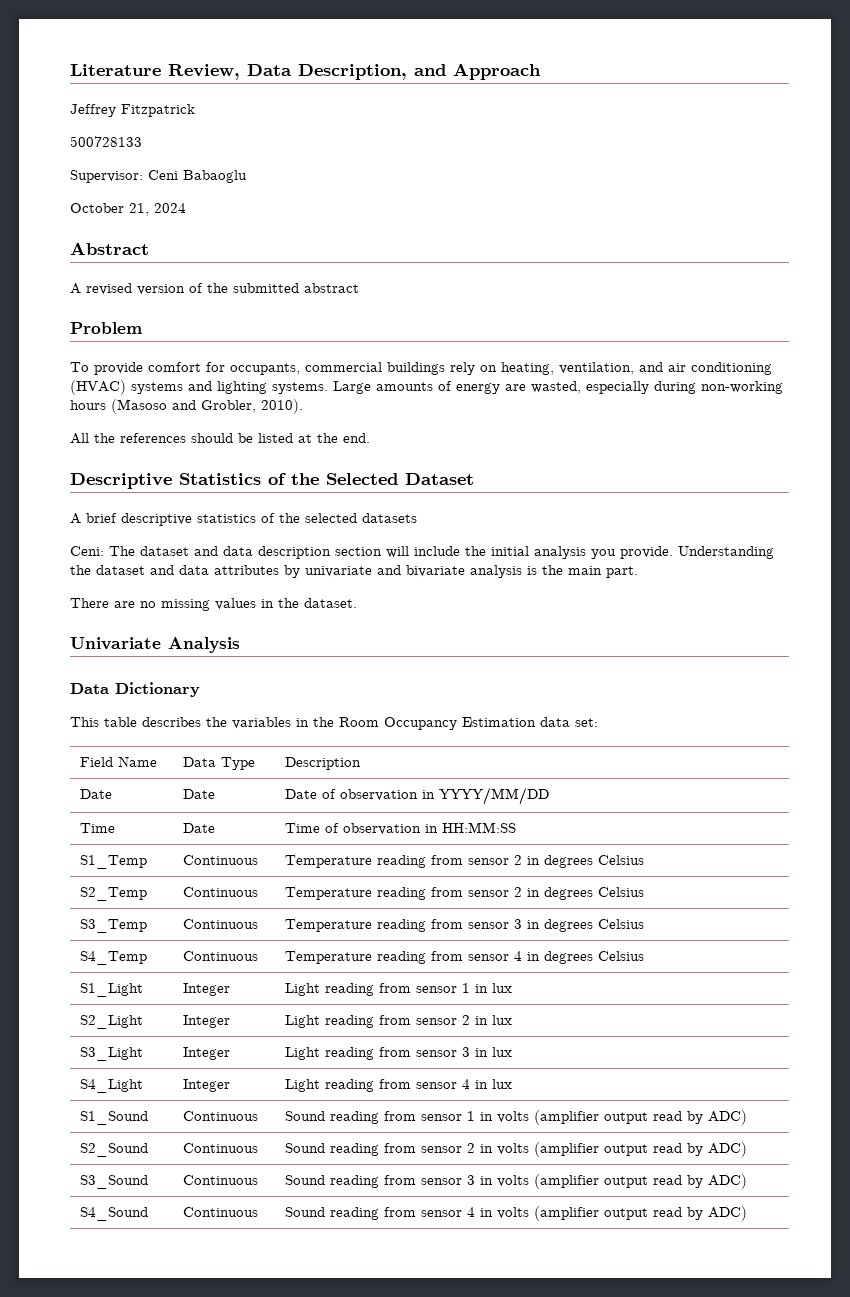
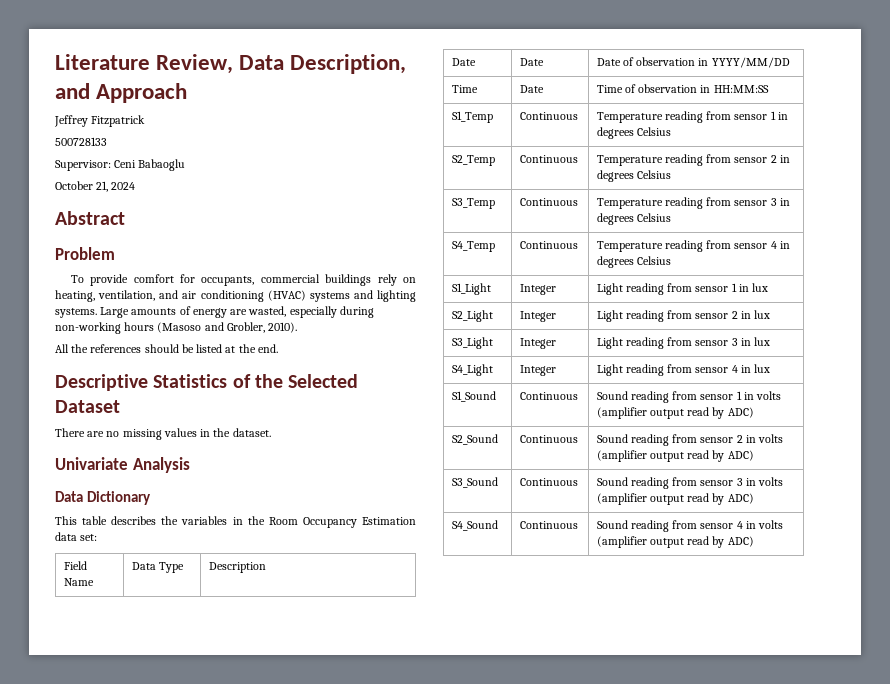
[70,283,359,295] // A revised version of the submitted abstract -> (125, 218) none
[70,513,417,526] [70,546,774,559] [70,565,638,578] // A brief descriptive statistics of the selected datasets // Ceni: The dataset and data description section will include the initial analysis you provide. Understanding the dataset and data attributes by univariate and bivariate analysis is the main part. -> (120, 406) none
[514,855,523,865] 2 -> [770,111,776,120] 1

